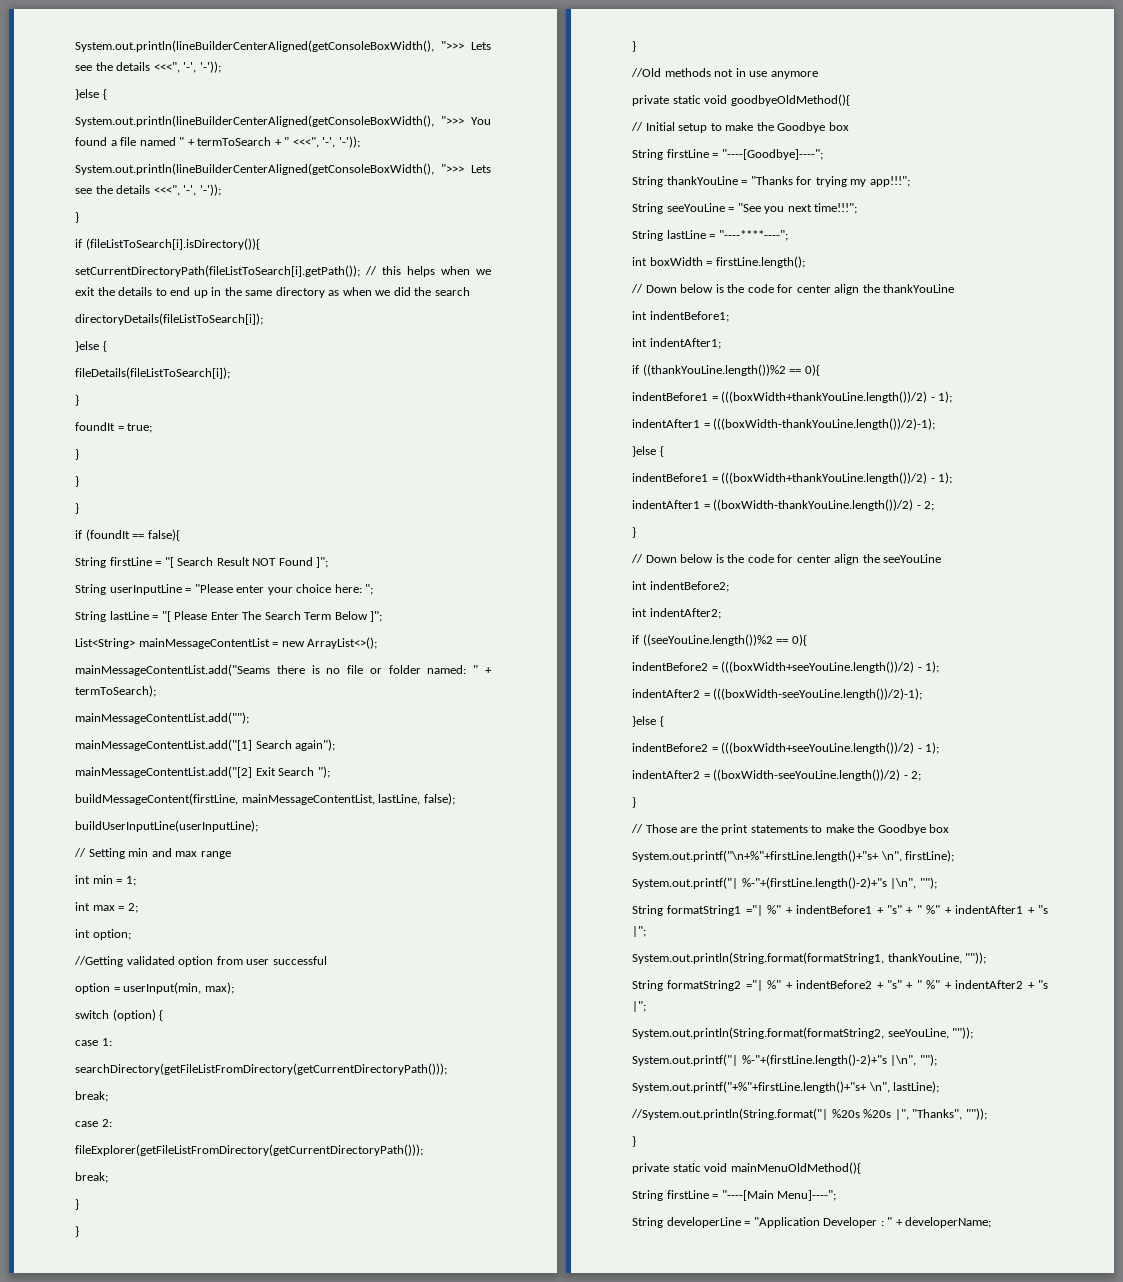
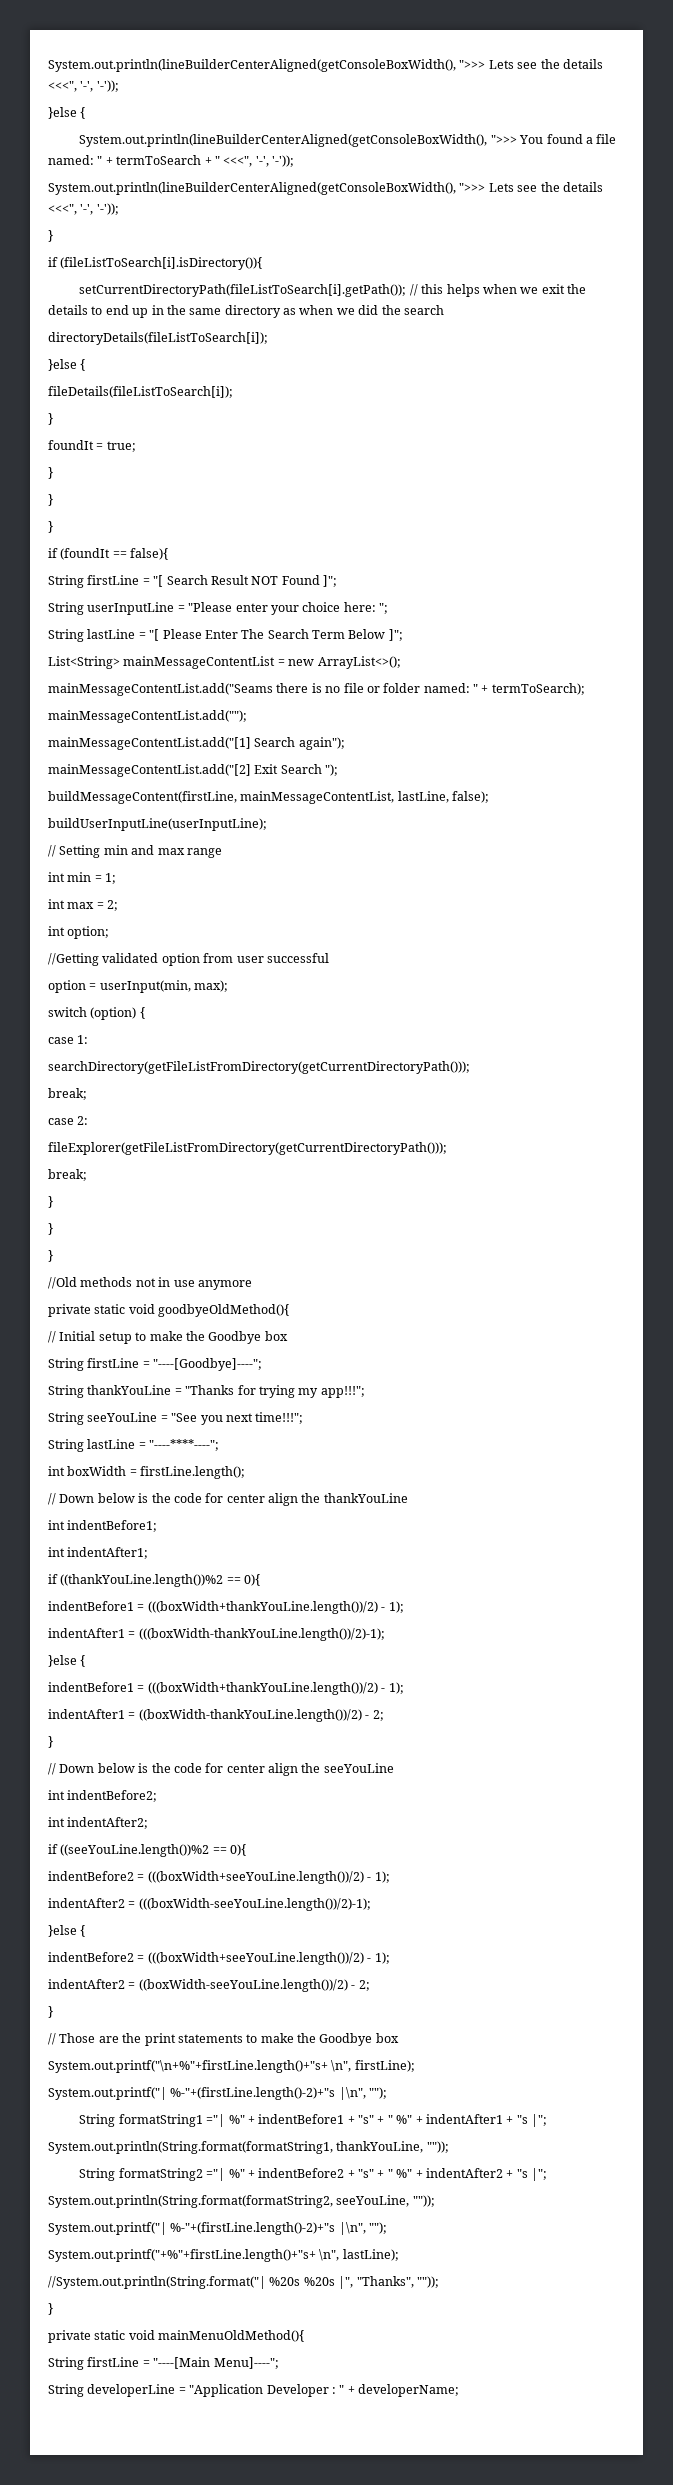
[139,137,176,146] named -> [48,155,94,165] named:

